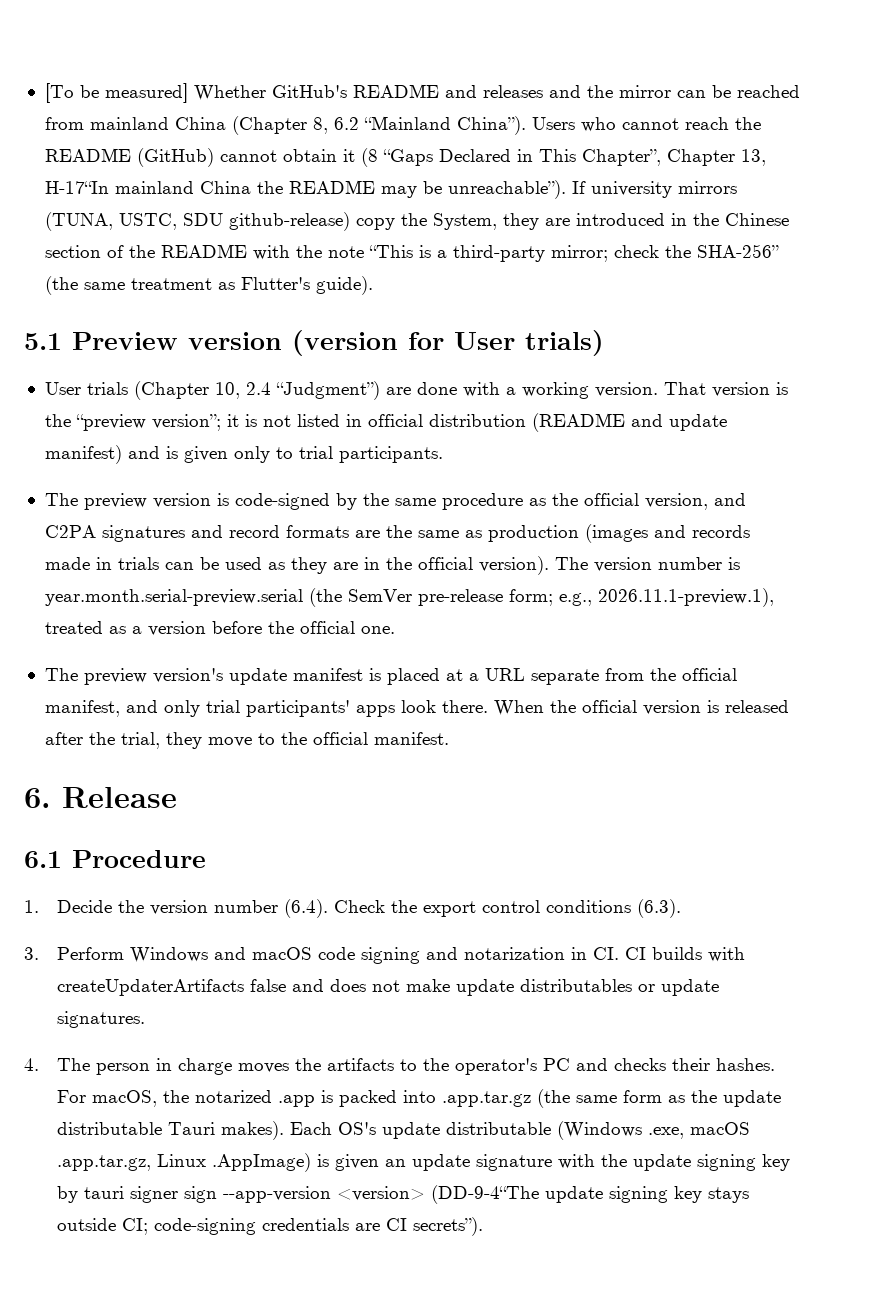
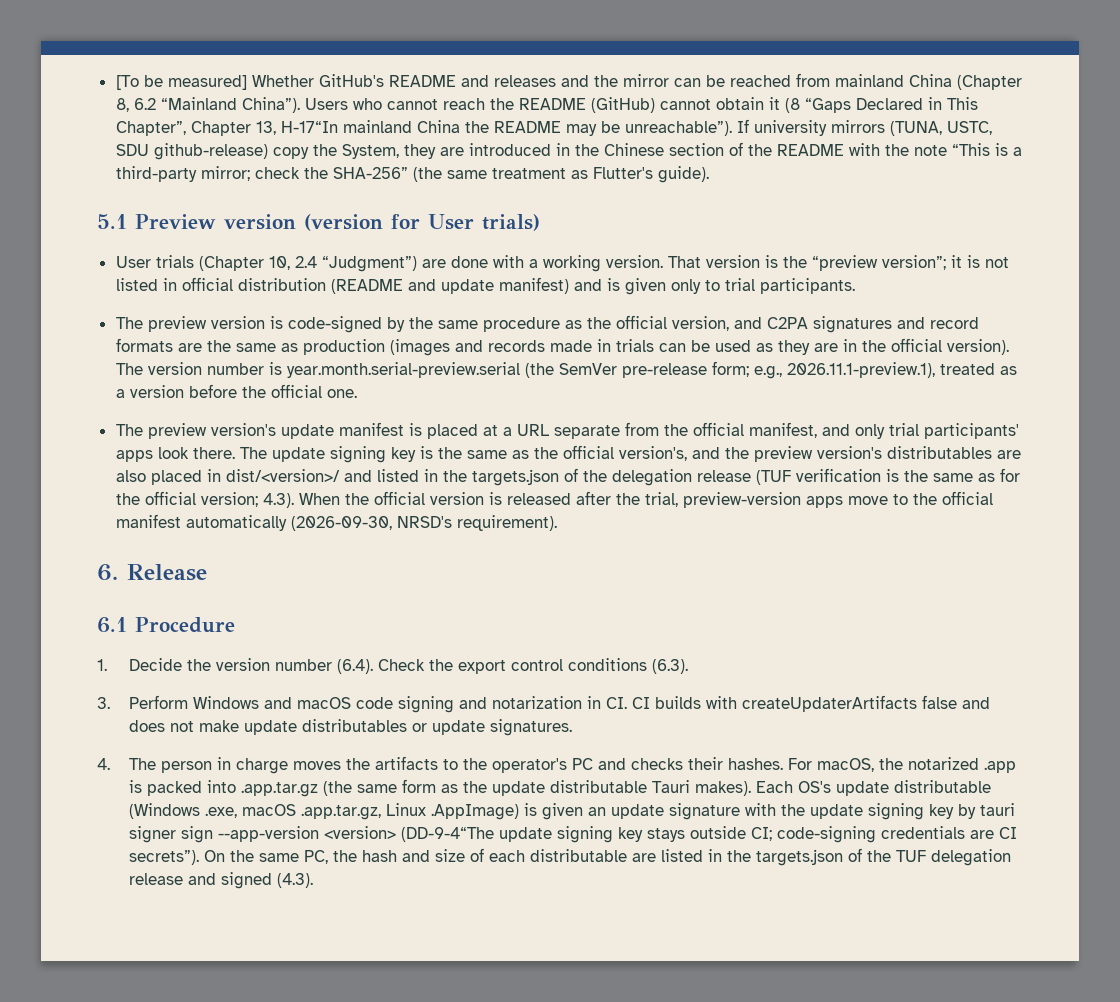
(488, 706) none -> [239,445,1021,463] [115,468,1020,486] [115,491,294,508] The update signing key is the same as the official version's, and the preview version's distributables are also placed in dist/<version>/ and listed in the targets.json of the delegation release (TUF verification is the same as for the official version; 4.3).
[165,732,202,749] they -> [682,492,843,508] preview-version apps
[373,732,449,745] manifest. -> [115,514,557,531] manifest automatically (2026-09-30, NRSD's requirement).
(484, 1226) none -> [204,848,1012,866] [129,872,314,889] On the same PC, the hash and size of each distributable are listed in the targets.json of the TUF delegation release and signed (4.3).

